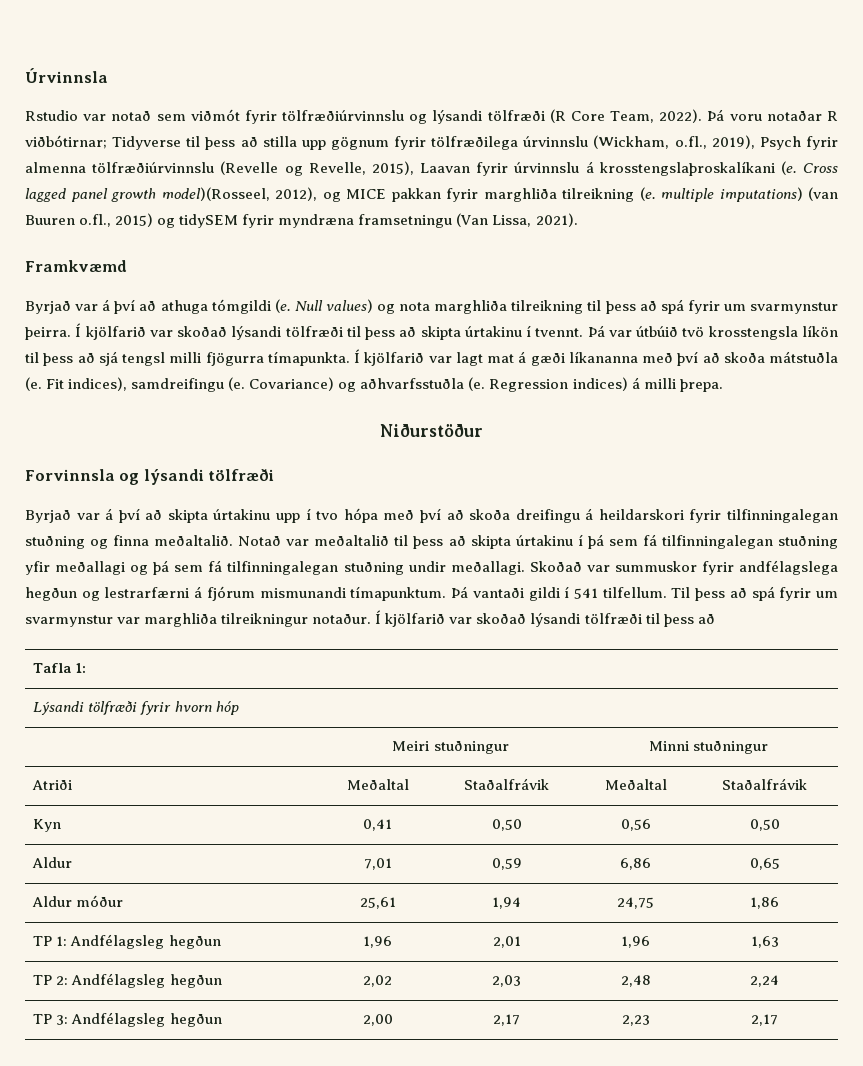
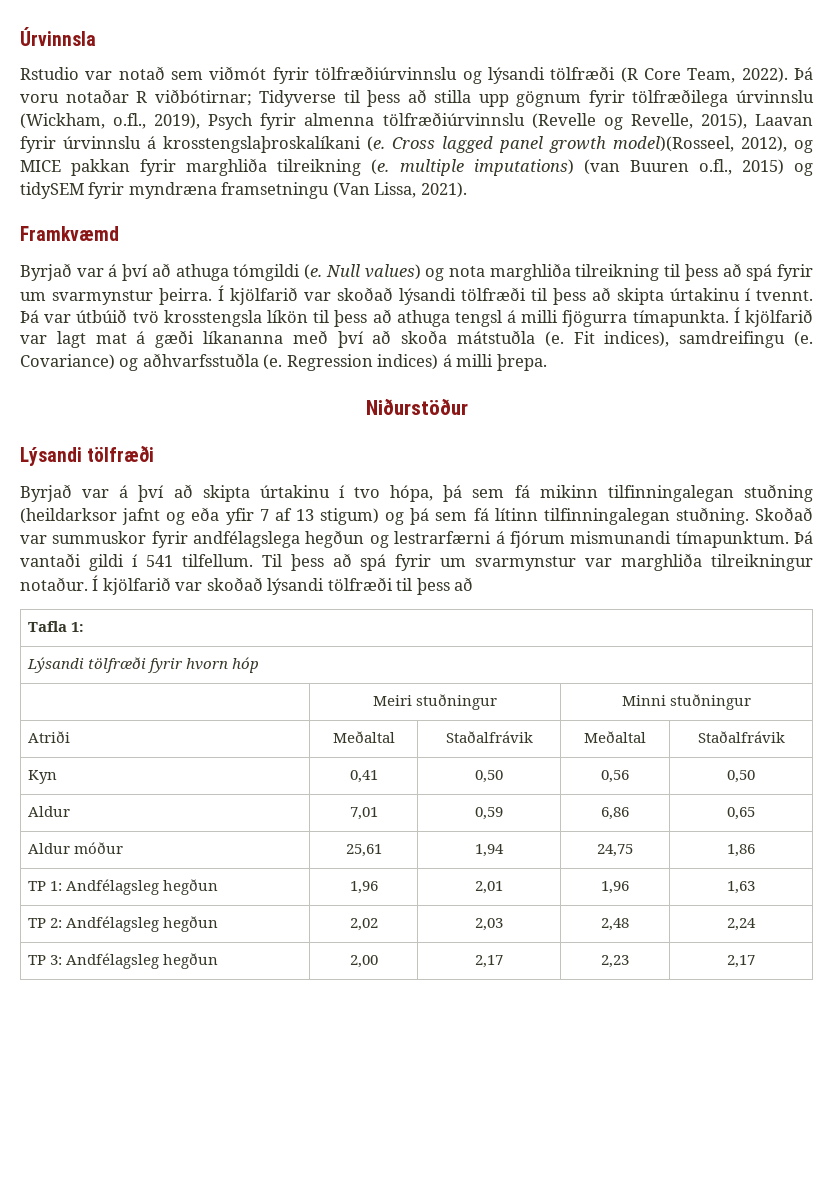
[98,351,165,366] sjá tengsl -> [396,310,517,327] athuga tengsl á
[25,469,204,485] Forvinnsla og lýsandi -> [20,447,82,466] Lýsandi
[276,513,301,523] upp -> (330, 491) none
[343,508,838,523] [25,534,838,549] [25,560,525,575] hópa með því að skoða dreifingu á heildarskori fyrir tilfinningalegan stuðning og finna meðaltalið. Notað var meðaltalið til þess að skipta úrtakinu í þá sem fá tilfinningalegan stuðning yfir meðallagi og þá sem fá tilfinningalegan stuðning undir meðallagi. -> [390,484,813,502] [20,507,749,525] hópa, þá sem fá mikinn tilfinningalegan stuðning (heildarksor jafnt og eða yfir 7 af 13 stigum) og þá sem fá lítinn tilfinningalegan stuðning.

